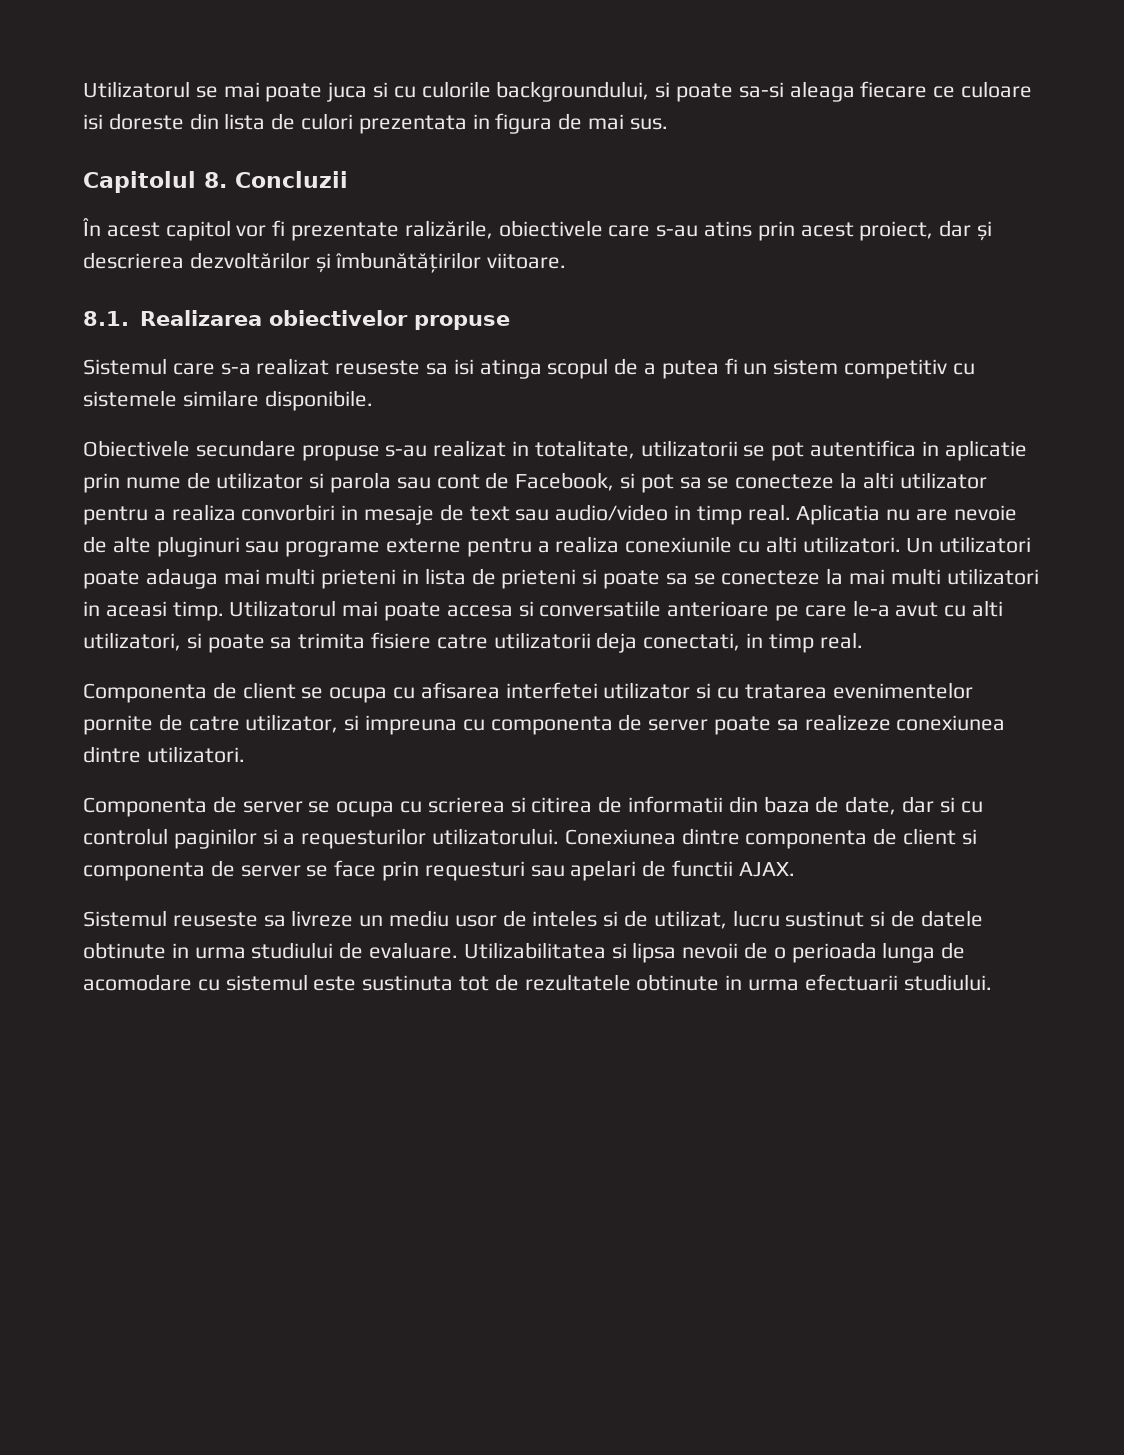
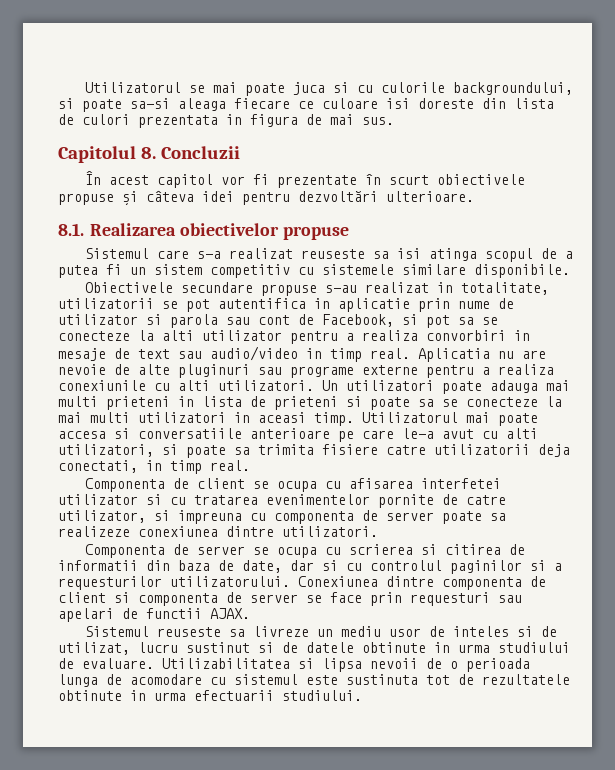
[404,220,993,241] [83,252,567,273] ralizările, obiectivele care s-au atins prin acest proiect, dar și descrierea dezvoltărilor și îmbunătățirilor viitoare. -> [364,174,525,185] [58,190,474,206] în scurt obiectivele propuse și câteva idei pentru dezvoltări ulterioare.

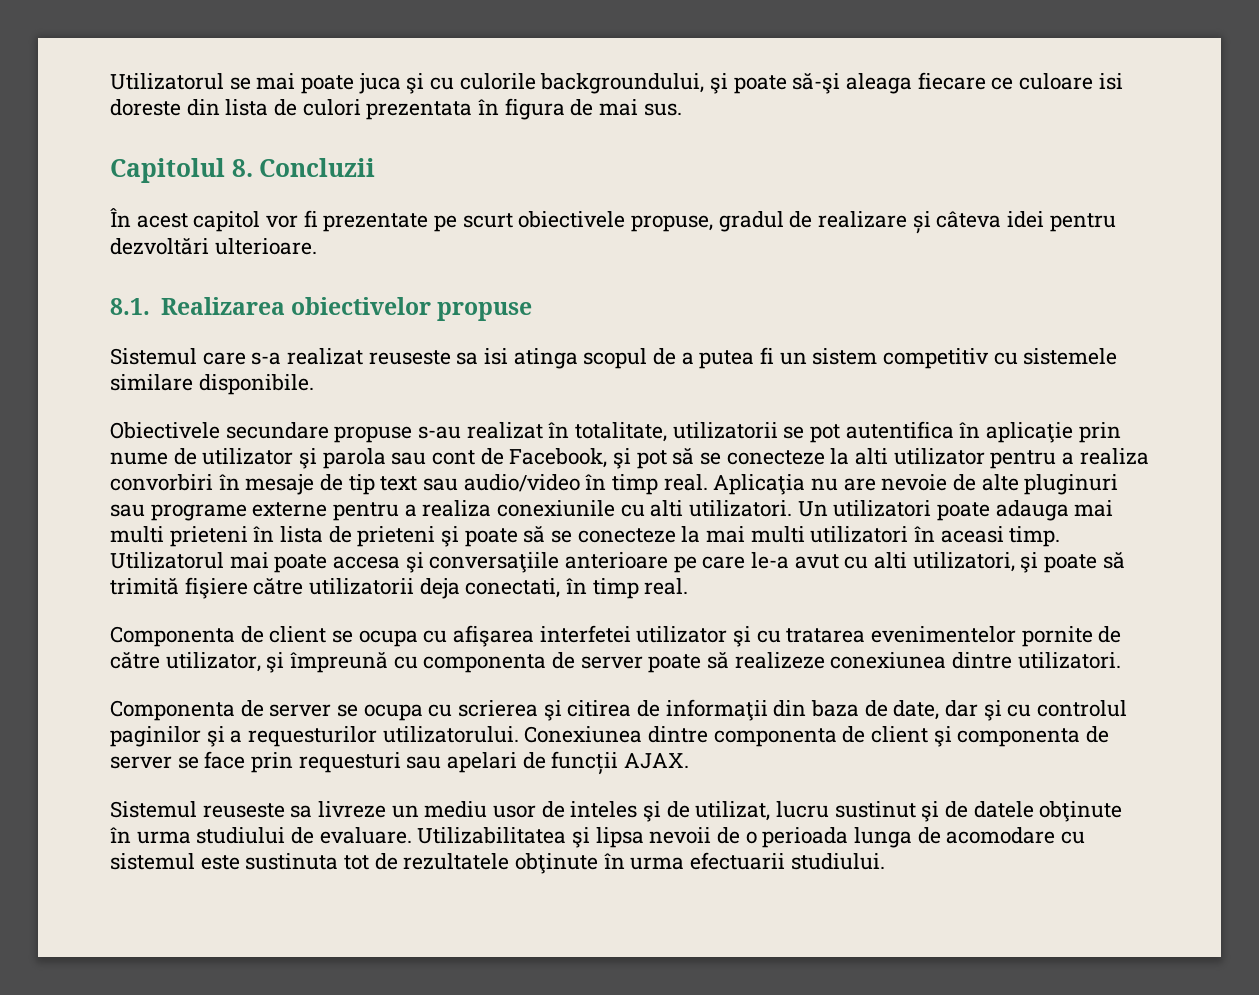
[332,82,349,93] si -> [406,73,425,94] şi
[58,98,170,112] si poate sa-si -> [710,73,841,94] şi poate să-şi
[226,114,242,125] in -> [478,99,500,115] în
[364,174,381,185] în -> [434,215,458,232] pe
[58,193,114,205] propuse -> [631,211,908,232] propuse, gradul de realizare
[436,282,453,293] in -> [548,422,570,438] în
[314,298,410,312] in aplicatie -> [959,422,1074,443] în aplicaţie
[146,314,162,325] si -> [299,448,318,469] şi
[402,314,474,328] si pot sa -> [613,448,695,469] şi pot să
[514,330,530,341] in -> [218,474,240,490] în
(130, 353) none -> [348,474,375,495] tip
[306,348,490,362] in timp real. Aplicatia -> [585,474,806,495] în timp real. Aplicaţia
[178,396,194,407] in -> [253,526,275,542] în
[346,396,434,410] si poate sa -> [441,526,546,547] şi poate să
[234,412,250,423] in -> [914,526,936,542] în
[114,428,242,439] si conversatiile -> [405,552,560,573] şi conversaţiile
[162,444,426,458] si poate sa trimita fisiere catre -> [1020,552,1125,573] [110,577,304,599] şi poate să trimită fişiere către
[146,460,162,471] in -> [566,578,588,594] în
[348,478,413,489] afisarea -> [453,625,535,647] afişarea
[146,494,162,505] si -> [733,626,752,647] şi
[466,495,506,505] [58,510,242,524] catre utilizator, si impreuna -> [110,652,389,673] către utilizator, şi împreună
[490,513,506,521] sa -> [707,652,730,669] să
[420,544,437,555] si -> [543,700,562,721] şi
[58,560,138,571] informatii -> [665,699,768,721] informaţii
[322,560,338,571] si -> [983,700,1002,721] şi
[530,560,546,571] si -> [206,726,225,747] şi
[114,592,130,603] si -> [933,726,952,747] şi
[146,608,202,619] functii -> [551,751,619,775] funcții
[516,626,533,637] si -> [643,801,662,822] şi
[258,642,274,653] si -> [921,801,940,822] şi
[362,642,450,653] obtinute in -> [1039,801,1123,822] [110,827,131,843] obţinute în
[298,658,314,669] si -> [572,827,591,848] şi
[58,690,146,701] obtinute in -> [515,853,625,874] obţinute în

